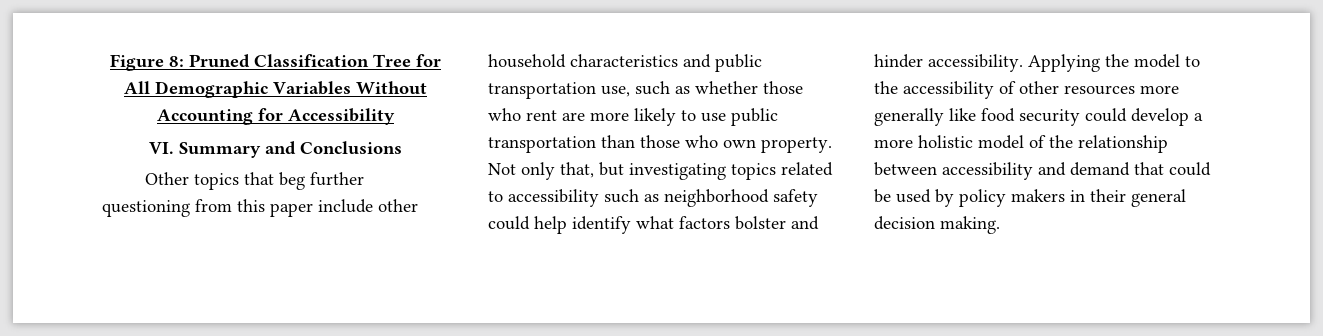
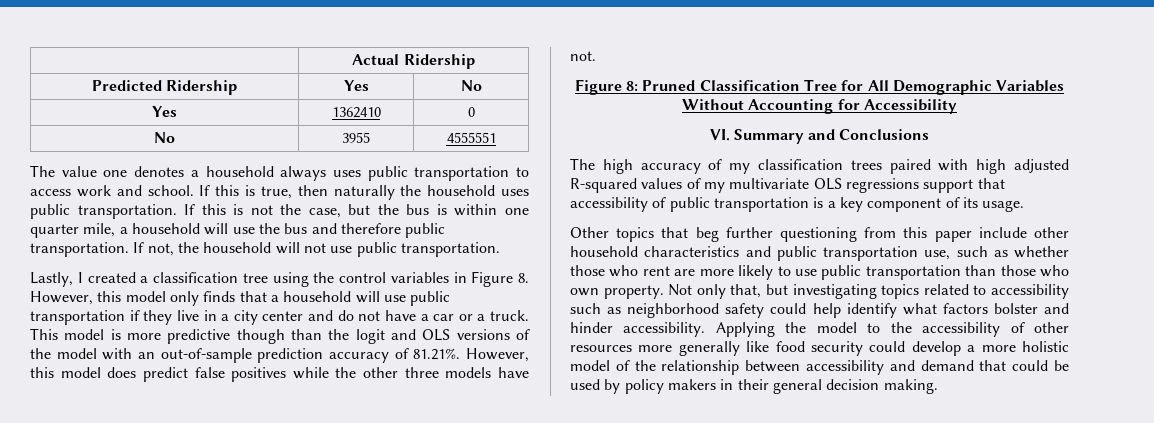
(110, 62) none -> [352,54,475,69] [91,80,238,95] [343,80,369,91] [460,80,482,91] [152,106,177,117] [331,107,381,118] [467,107,475,117] [154,132,175,143] [342,132,370,143] [446,132,496,143] [30,165,529,181] [30,185,529,200] [30,204,530,219] [30,223,446,238] [30,242,500,257] [30,271,529,287] [30,291,451,306] [30,310,529,325] [30,328,530,344] [30,348,530,363] [30,367,529,382] [570,51,596,61] | Actual Ridership // Predicted Ridership | Yes | No // Yes | 1362410 | 0 // No | 3955 | 4555551 // The value one denotes a household always uses public transportation to access work and school. If this is true, then naturally the household uses public transportation. If this is not the case, but the bus is within one quarter mile, a household will use the bus and therefore public transportation. If not, the household will not use public transportation. // Lastly, I created a classification tree using the control variables in Figure 8. However, this model only finds that a household will use public transportation if they live in a city center and do not have a car or a truck. This model is more predictive though than the logit and OLS versions of the model with an out-of-sample prediction accuracy of 81.21%. However, this model does predict false positives while the other three models have not. //
(402, 148) none -> [570,158,1069,174] [570,178,1005,193] [570,197,1025,212] // The high accuracy of my classification trees paired with high adjusted R-squared values of my multivariate OLS regressions support that accessibility of public transportation is a key component of its usage.

